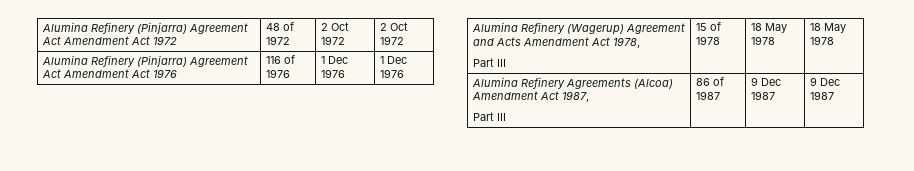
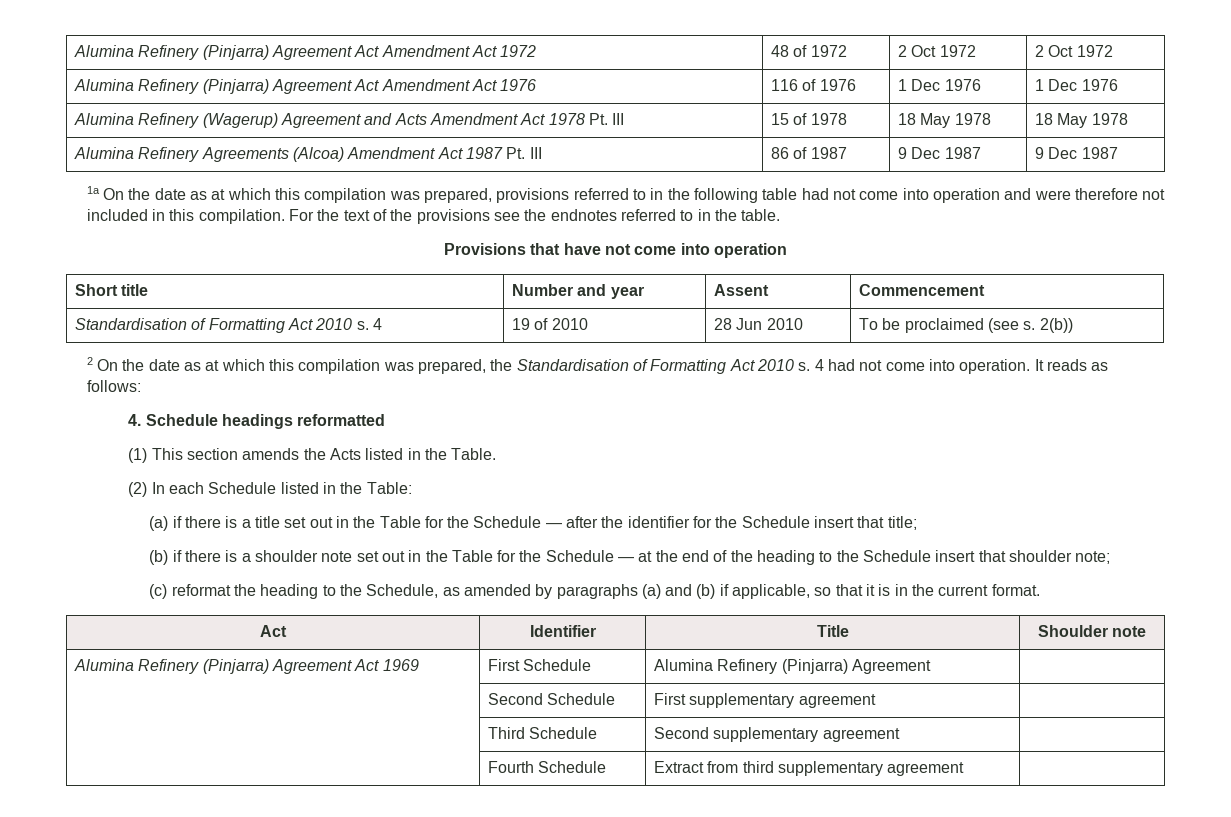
[612,37,640,48] [472,58,494,67] 1978, // Part -> [548,113,609,125] 1978 Pt.
[561,91,589,102] [472,112,494,121] 1987, // Part -> [466,147,526,159] 1987 Pt.
(834, 95) none -> [86,186,1166,203] [86,209,781,224] [444,243,787,258] [75,284,149,296] [512,284,644,299] [714,284,770,296] [859,284,986,296] [75,318,383,333] [512,318,588,330] [714,318,803,330] [859,318,1073,333] [86,357,1109,374] [86,380,141,392] [128,414,386,429] [128,448,497,463] [128,482,412,497] [149,516,917,531] [149,550,1111,565] [149,584,1040,599] [260,625,287,637] [529,625,596,637] [816,625,849,637] [1037,625,1147,637] [74,659,419,674] [488,659,592,671] [654,659,932,674] [488,693,616,705] [654,693,876,708] [488,727,598,739] [654,727,900,742] [488,761,607,773] [654,761,965,776] // 1a On the date as at which this compilation was prepared, provisions referred to in the following table had not come into operation and were therefore not included in this compilation. For the text of the provisions see the endnotes referred to in the table. // Provisions that have not come into operation // Short title | Number and year | Assent | Commencement // Standardisation of Formatting Act 2010 s. 4 | 19 of 2010 | 28 Jun 2010 | To be proclaimed (see s. 2(b)) // 2 On the date as at which this compilation was prepared, the Standardisation of Formatting Act 2010 s. 4 had not come into operation. It reads as follows: // 4. Schedule headings reformatted // (1) This section amends the Acts listed in the Table. // (2) In each Schedule listed in the Table: // (a) if there is a title set out in the Table for the Schedule — after the identifier for the Schedule insert that title; // (b) if there is a shoulder note set out in the Table for the Schedule — at the end of the heading to the Schedule insert that shoulder note; // (c) reformat the heading to the Schedule, as amended by paragraphs (a) and (b) if applicable, so that it is in the current format. // Act | Identifier | Title | Shoulder note // Alumina Refinery (Pinjarra) Agreement Act 1969 | First Schedule | Alumina Refinery (Pinjarra) Agreement | // | Second Schedule | First supplementary agreement | // | Third Schedule | Second supplementary agreement | // | Fourth Schedule | Extract from third supplementary agreement |

